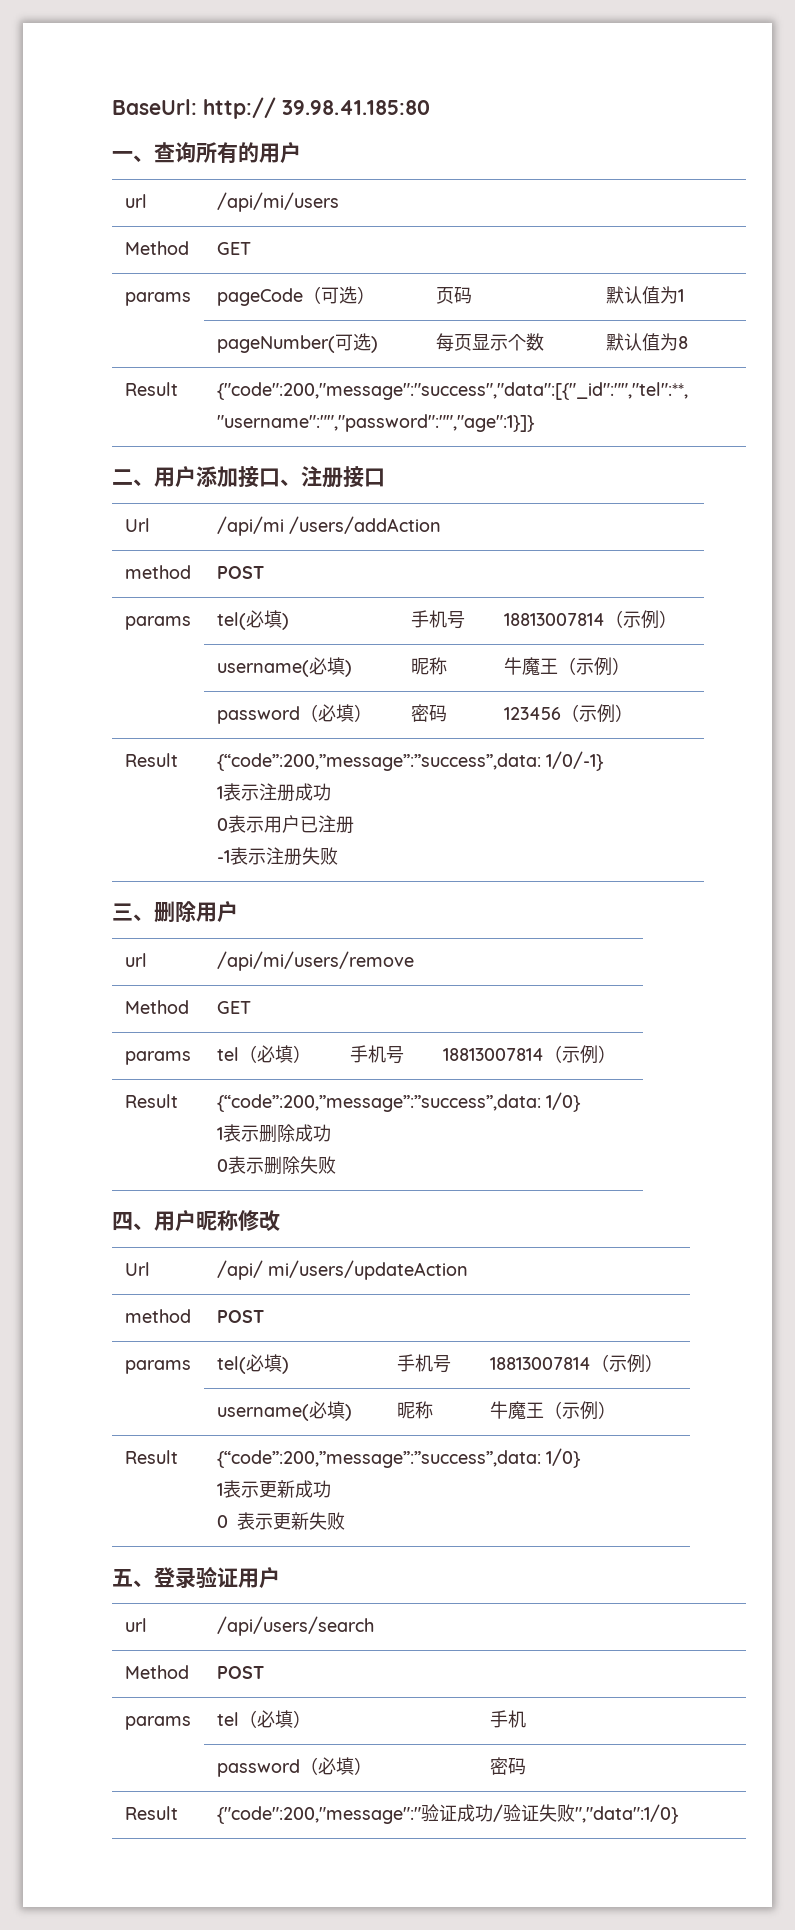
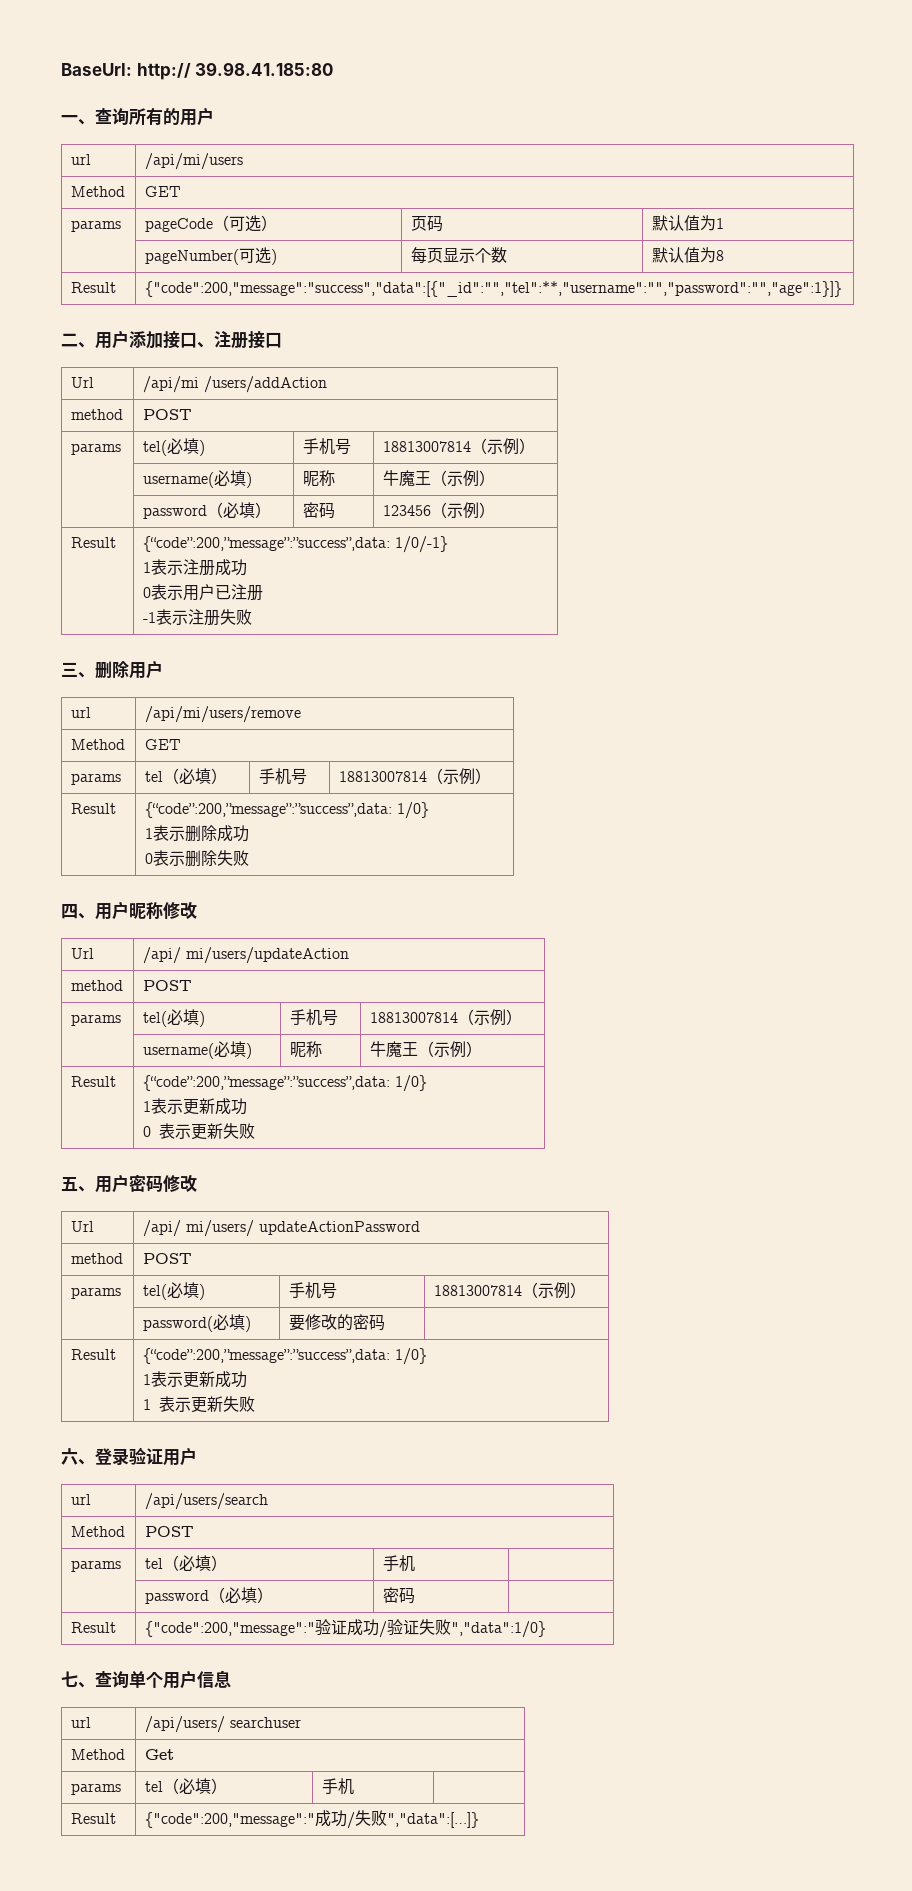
(154, 1583) none -> [95,1174,197,1193] [70,1221,94,1232] [142,1220,420,1237] [70,1253,123,1264] [142,1253,192,1264] [70,1287,121,1299] [142,1282,205,1300] [288,1282,337,1299] [433,1282,586,1299] [142,1314,251,1332] [288,1314,385,1331] [70,1349,116,1360] [142,1348,427,1365] [142,1371,247,1388] [142,1396,255,1413] [61,1448,95,1465] 用户密码修改 // Url | /api/ mi/users/ updateActionPassword // method | POST // params | tel(必填) | 手机号 | 18813007814（示例） // | password(必填) | 要修改的密码 | // Result | {“code”:200,”message”:”success”,data: 1/0} // 1表示更新成功 // 1表示更新失败 // 六、
(679, 1814) none -> [61,1670,231,1689] [70,1717,91,1728] [144,1716,301,1733] [70,1749,125,1760] [144,1749,174,1760] [70,1783,121,1795] [144,1778,227,1794] [321,1778,354,1795] [70,1813,116,1824] [144,1810,479,1829] // 七、查询单个用户信息 // url | /api/users/ searchuser // Method | Get // params | tel（必填） | 手机 | // Result | {"code":200,"message":"成功/失败","data":[…]}

